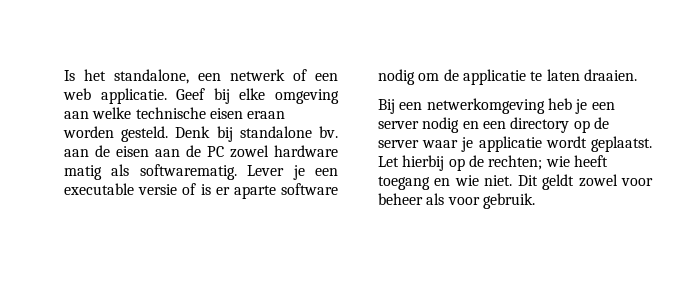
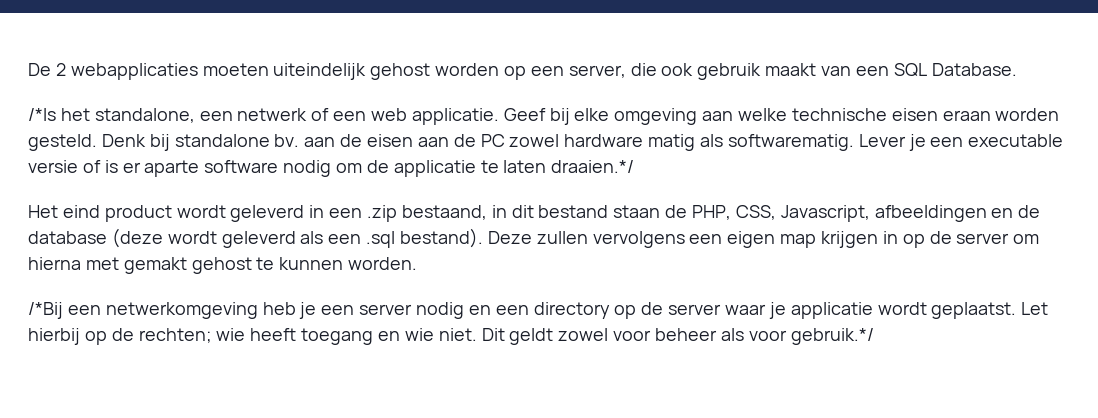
[64,70,75,81] Is -> [28,63,1017,80] [28,108,56,121] De 2 webapplicaties moeten uiteindelijk gehost worden op een server, die ook gebruik maakt van een SQL Database. // /*Is
[583,69,637,81] [378,99,395,114] draaien. // Bij -> [551,160,635,173] [28,205,1041,222] [28,228,1040,248] [28,257,418,274] [28,302,63,319] draaien.*/ // Het eind product wordt geleverd in een .zip bestaand, in dit bestand staan de PHP, CSS, Javascript, afbeeldingen en de database (deze wordt geleverd als een .sql bestand). Deze zullen vervolgens een eigen map krijgen in op de server om hierna met gemakt gehost te kunnen worden. // /*Bij
[482,193,535,209] gebruik. -> [790,328,874,345] gebruik.*/

